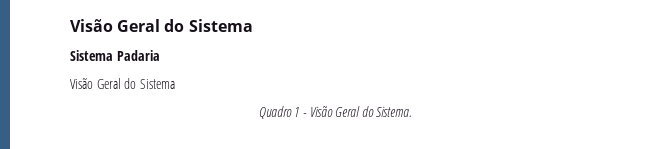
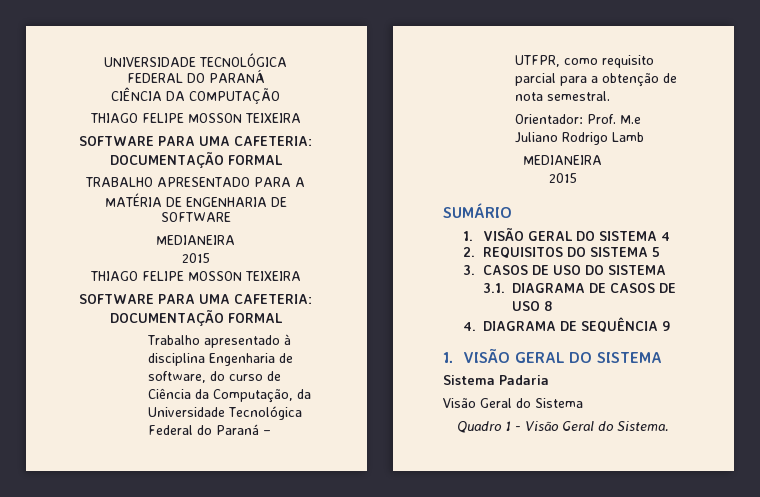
[70,19,253,32] Visão Geral do Sistema -> [104,53,287,67] [126,70,265,83] [111,87,280,104] [89,113,301,123] [79,136,312,146] [109,152,283,168] [85,177,305,187] [104,193,287,207] [160,212,231,222] [156,235,235,245] [181,253,210,263] [89,271,301,281] [79,294,312,304] [109,310,283,326] [146,334,291,348] [147,353,293,366] [147,371,281,383] [147,388,311,403] [147,406,302,420] [147,424,271,435] [514,55,654,68] [514,73,677,87] [514,91,610,101] [514,114,641,124] [514,132,644,145] [523,155,602,165] [548,173,577,183] [443,203,512,218] [462,228,670,241] [462,247,660,258] [462,265,666,275] [482,283,676,293] [511,301,552,311] [462,317,670,332] [443,348,662,363] UNIVERSIDADE TECNOLÓGICA FEDERAL DO PARANÁ // CIÊNCIA DA COMPUTAÇÃO // THIAGO FELIPE MOSSON TEIXEIRA // SOFTWARE PARA UMA CAFETERIA: DOCUMENTAÇÃO FORMAL // TRABALHO APRESENTADO PARA A MATÉRIA DE ENGENHARIA DE SOFTWARE // MEDIANEIRA // 2015 // THIAGO FELIPE MOSSON TEIXEIRA // SOFTWARE PARA UMA CAFETERIA: DOCUMENTAÇÃO FORMAL // Trabalho apresentado à disciplina Engenharia de software, do curso de Ciência da Computação, da Universidade Tecnológica Federal do Paraná – UTFPR, como requisito parcial para a obtenção de nota semestral. // Orientador: Prof. M.e Juliano Rodrigo Lamb // MEDIANEIRA // 2015 // SUMÁRIO // 1. VISÃO GERAL DO SISTEMA 4 // 2. REQUISITOS DO SISTEMA 5 // 3. CASOS DE USO DO SISTEMA // 3.1. DIAGRAMA DE CASOS DE USO 8 // 4. DIAGRAMA DE SEQUÊNCIA 9 // 1. VISÃO GERAL DO SISTEMA

